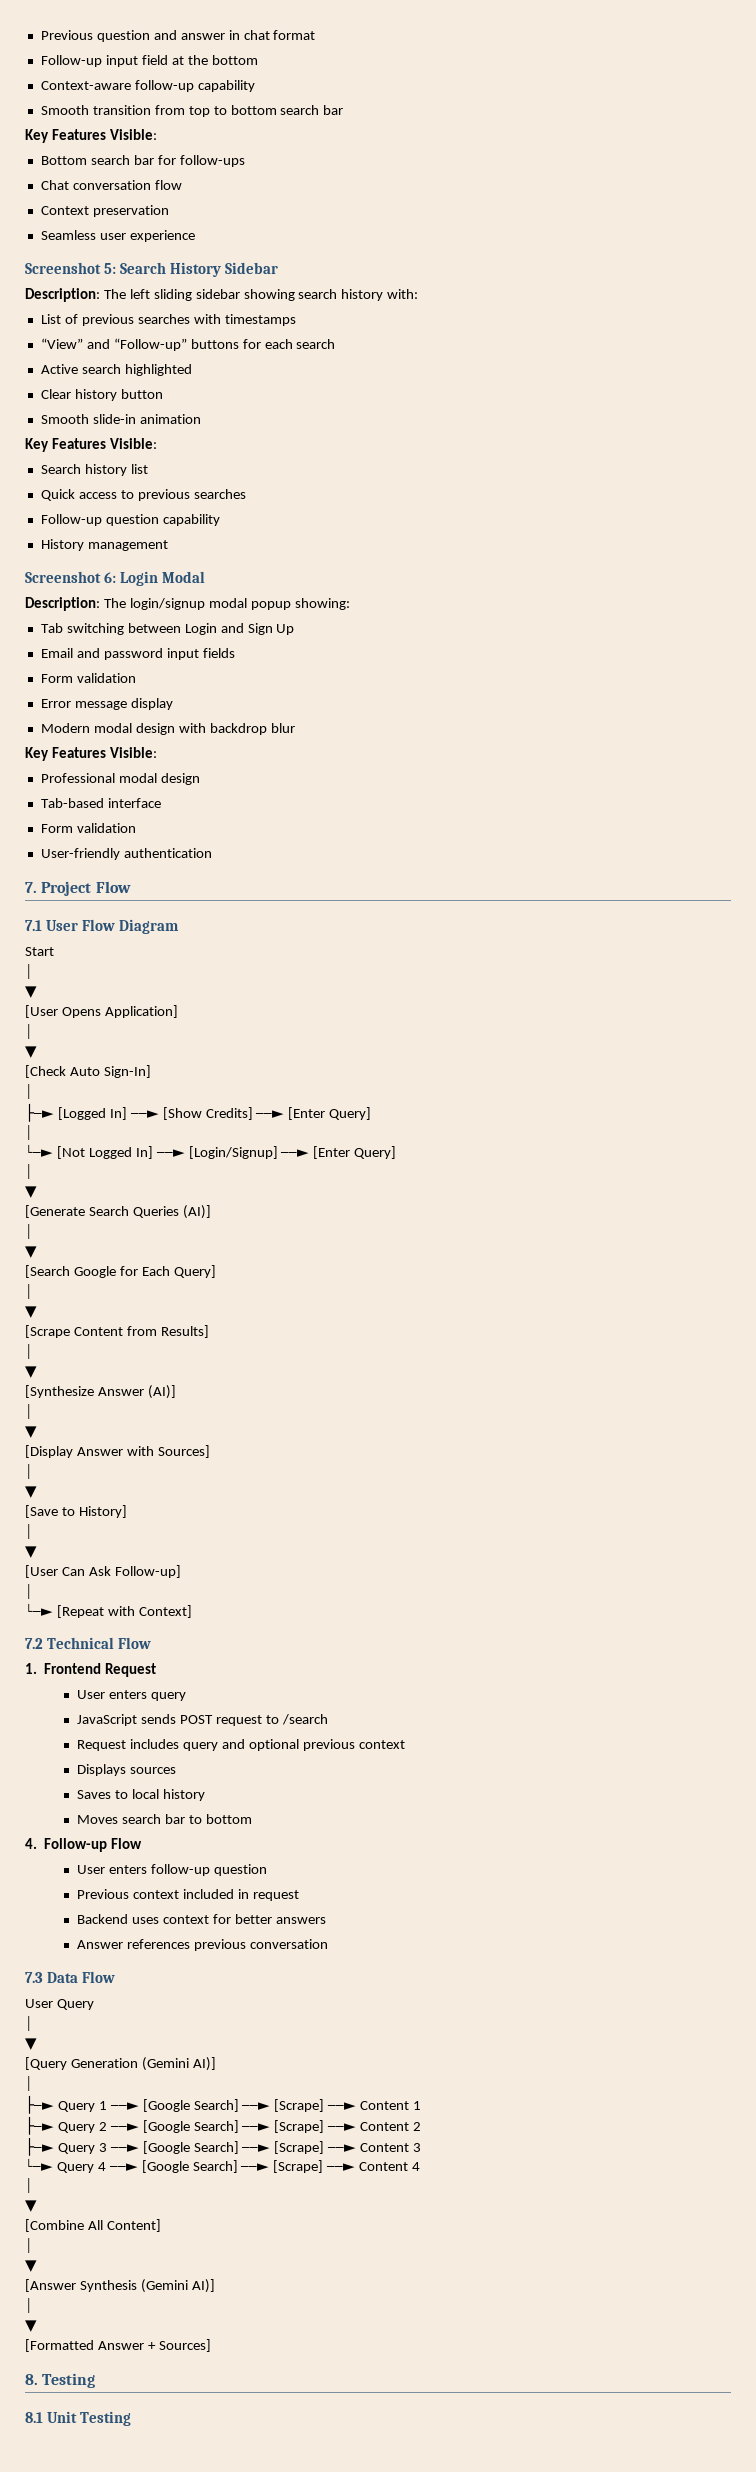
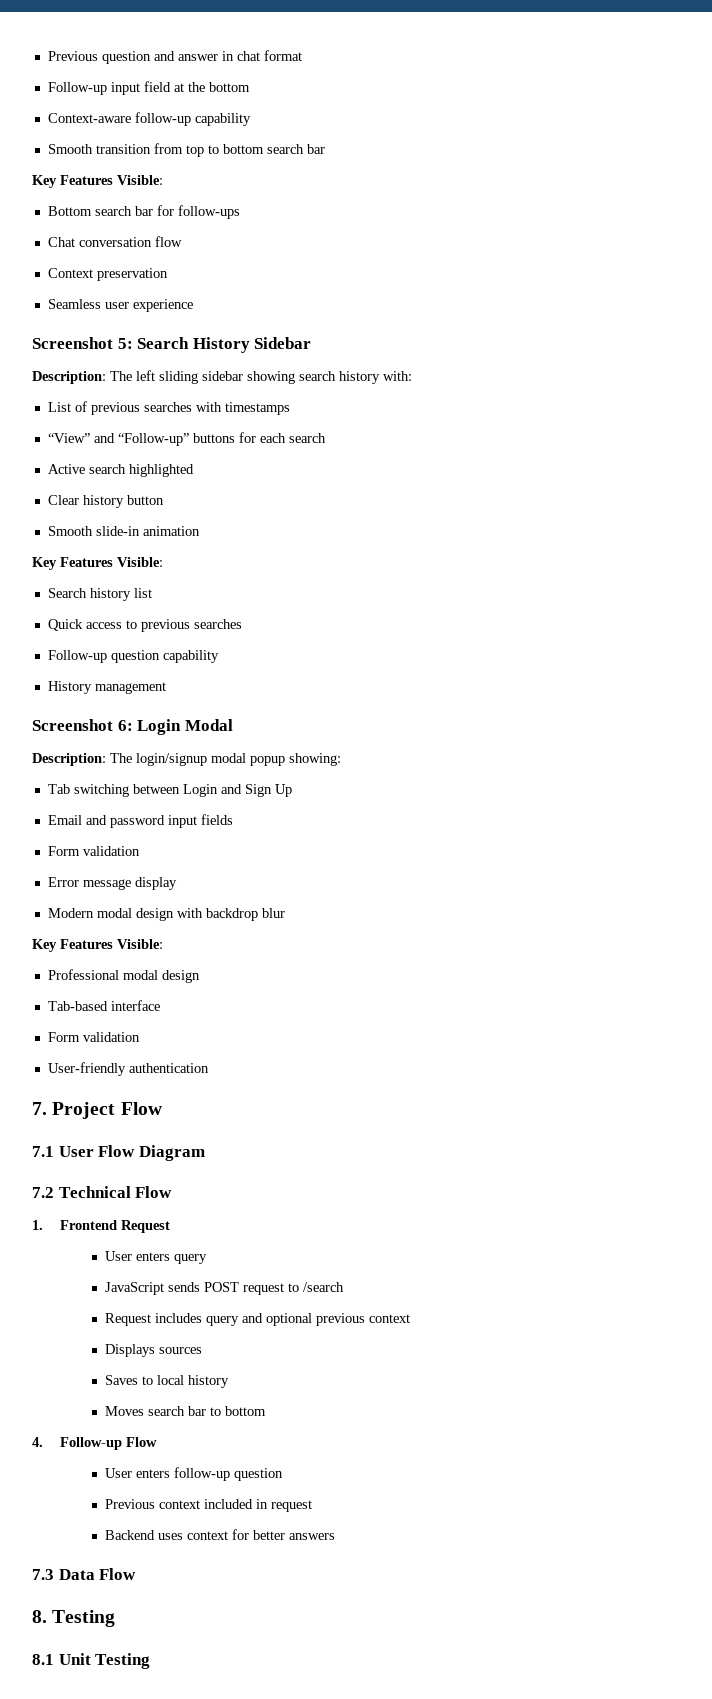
[25,947,54,956] [25,964,33,979] [25,986,37,998] [25,1005,178,1018] [25,1024,33,1039] [25,1046,37,1058] [25,1065,151,1078] [25,1084,33,1099] [25,1103,372,1122] [25,1125,33,1140] [25,1144,397,1159] [25,1164,33,1179] [25,1186,37,1198] [25,1205,211,1219] [25,1224,33,1239] [25,1246,37,1258] [25,1265,216,1278] [25,1284,33,1299] [25,1306,37,1318] [25,1325,209,1338] [25,1344,33,1359] [25,1366,37,1378] [25,1385,176,1399] [25,1404,33,1419] [25,1426,37,1438] [25,1445,210,1458] [25,1464,33,1479] [25,1486,37,1498] [25,1505,127,1518] [25,1524,33,1539] [25,1546,37,1558] [25,1565,181,1578] [25,1584,33,1599] [25,1603,192,1618] // Start // │ // ▼ // [User Opens Application] // │ // ▼ // [Check Auto Sign-In] // │ // ├─► [Logged In] ──► [Show Credits] ──► [Enter Query] // │ // └─► [Not Logged In] ──► [Login/Signup] ──► [Enter Query] // │ // ▼ // [Generate Search Queries (AI)] // │ // ▼ // [Search Google for Each Query] // │ // ▼ // [Scrape Content from Results] // │ // ▼ // [Synthesize Answer (AI)] // │ // ▼ // [Display Answer with Sources] // │ // ▼ // [Save to History] // │ // ▼ // [User Can Ask Follow-up] // │ // └─► [Repeat with Context] -> (205, 1153) none
[77,1939,329,1951] // Answer references previous conversation -> (335, 1536) none
[25,1999,94,2010] [25,2016,33,2031] [25,2038,37,2050] [25,2057,216,2071] [25,2076,33,2091] [25,2095,422,2114] [25,2116,422,2135] [25,2137,422,2156] [25,2158,421,2173] [25,2178,33,2193] [25,2200,37,2212] [25,2219,161,2232] [25,2238,33,2253] [25,2260,37,2272] [25,2279,215,2293] [25,2298,33,2313] [25,2320,37,2332] [25,2339,211,2352] // User Query // │ // ▼ // [Query Generation (Gemini AI)] // │ // ├─► Query 1 ──► [Google Search] ──► [Scrape] ──► Content 1 // ├─► Query 2 ──► [Google Search] ──► [Scrape] ──► Content 2 // ├─► Query 3 ──► [Google Search] ──► [Scrape] ──► Content 3 // └─► Query 4 ──► [Google Search] ──► [Scrape] ──► Content 4 // │ // ▼ // [Combine All Content] // │ // ▼ // [Answer Synthesis (Gemini AI)] // │ // ▼ // [Formatted Answer + Sources] -> (137, 1574) none

